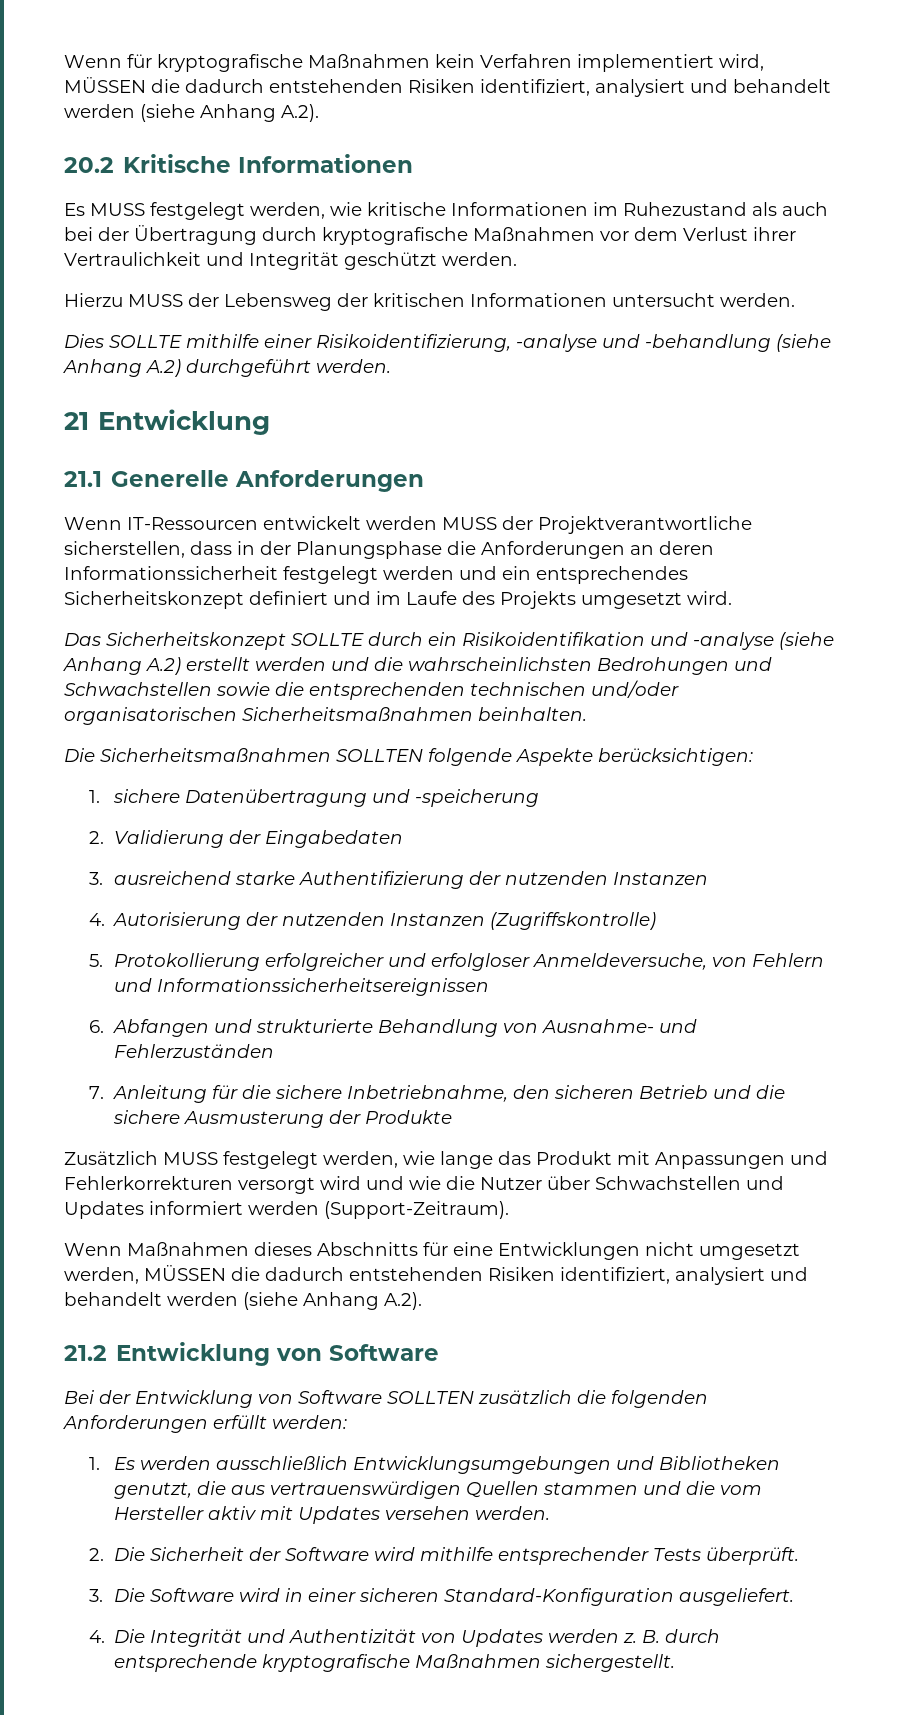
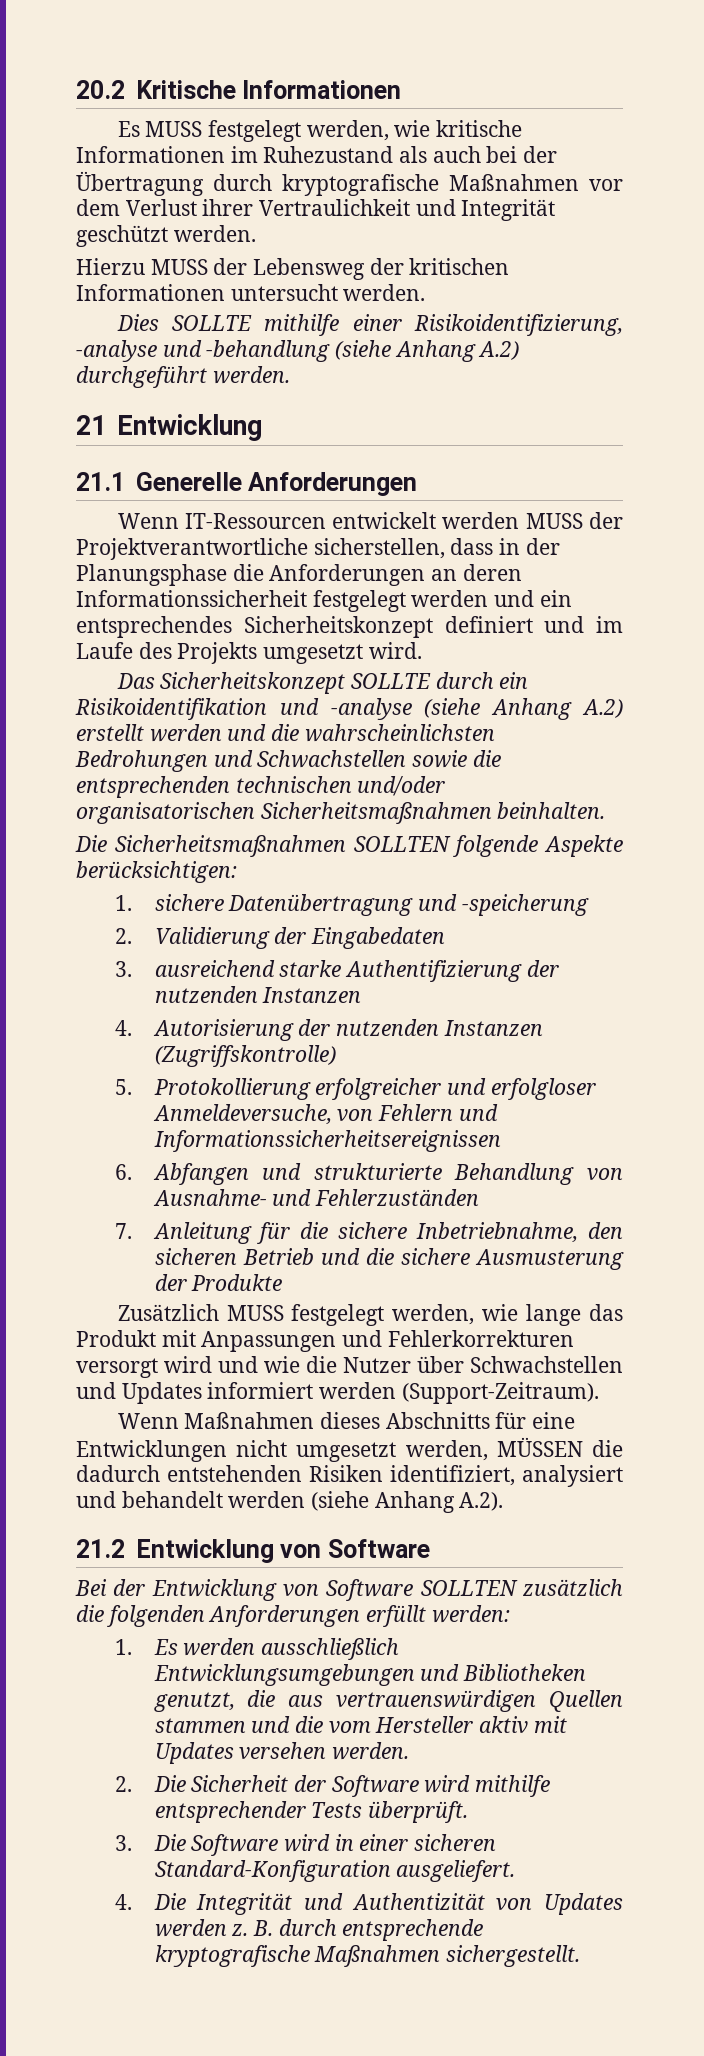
[64,54,764,72] [64,77,831,97] [64,104,319,122] Wenn für kryptografische Maßnahmen kein Verfahren implementiert wird, MÜSSEN die dadurch entstehenden Risiken identifiziert, analysiert und behandelt werden (siehe Anhang A.2). // -> (76, 89) none

